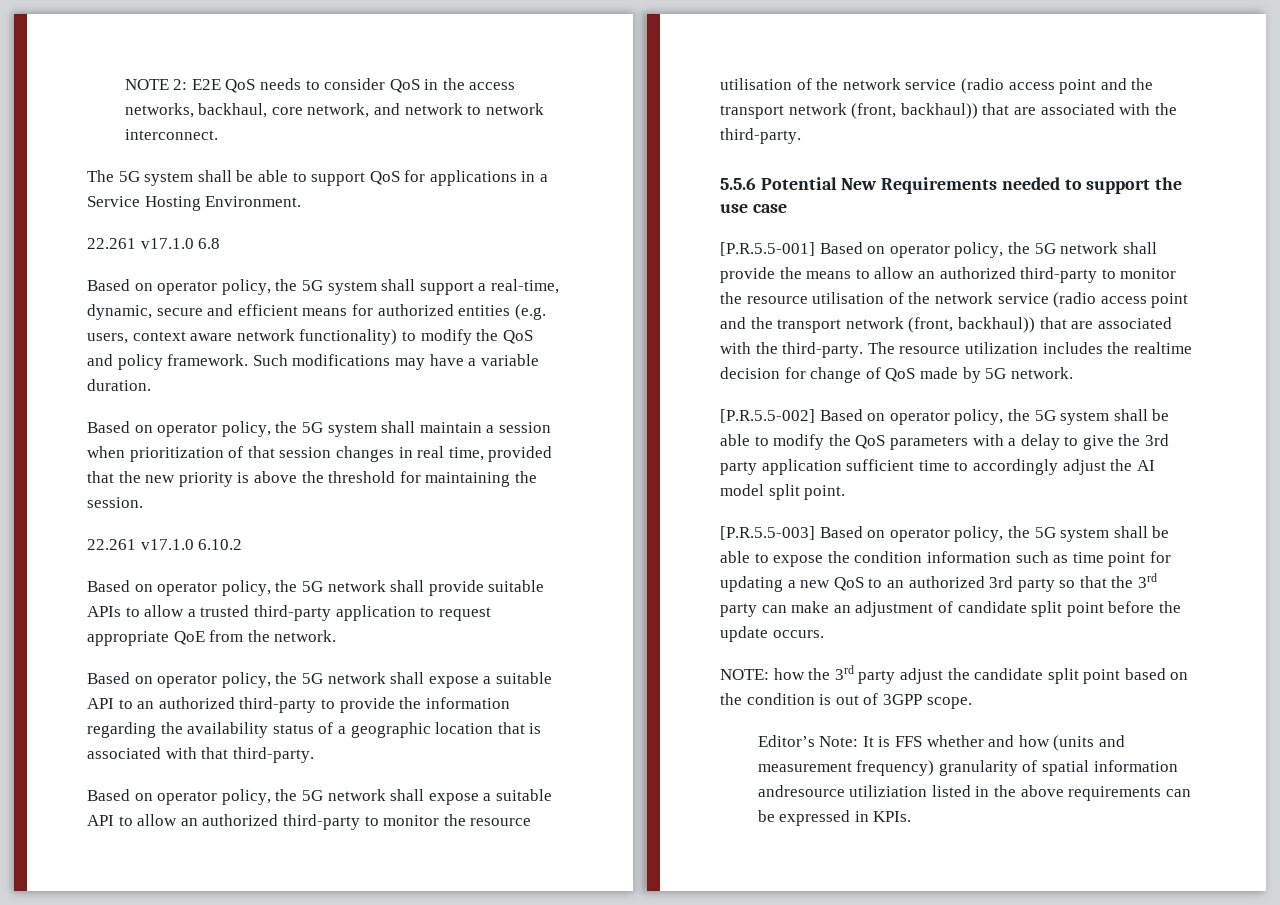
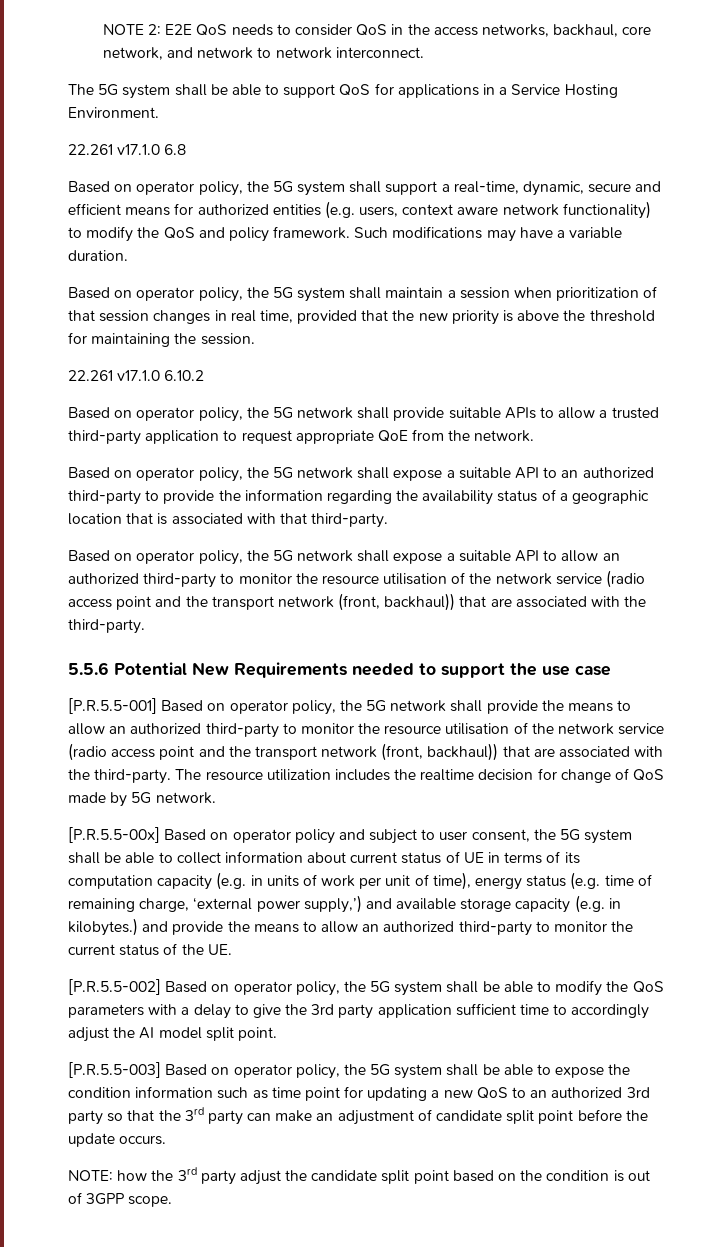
(1073, 373) none -> [68,827,633,844] [68,851,580,864] [68,872,652,890] [68,895,621,913] [68,918,634,936] [68,943,232,956] // [P.R.5.5-00x] Based on operator policy and subject to user consent, the 5G system shall be able to collect information about current status of UE in terms of its computation capacity (e.g. in units of work per unit of time), energy status (e.g. time of remaining charge, ‘external power supply,’) and available storage capacity (e.g. in kilobytes.) and provide the means to allow an authorized third-party to monitor the current status of the UE.
[757,735,1125,751] [757,760,1178,776] [757,785,1191,801] [757,810,912,826] // Editor’s Note: It is FFS whether and how (units and measurement frequency) granularity of spatial information andresource utiliziation listed in the above requirements can be expressed in KPIs. -> (173, 1201) none

